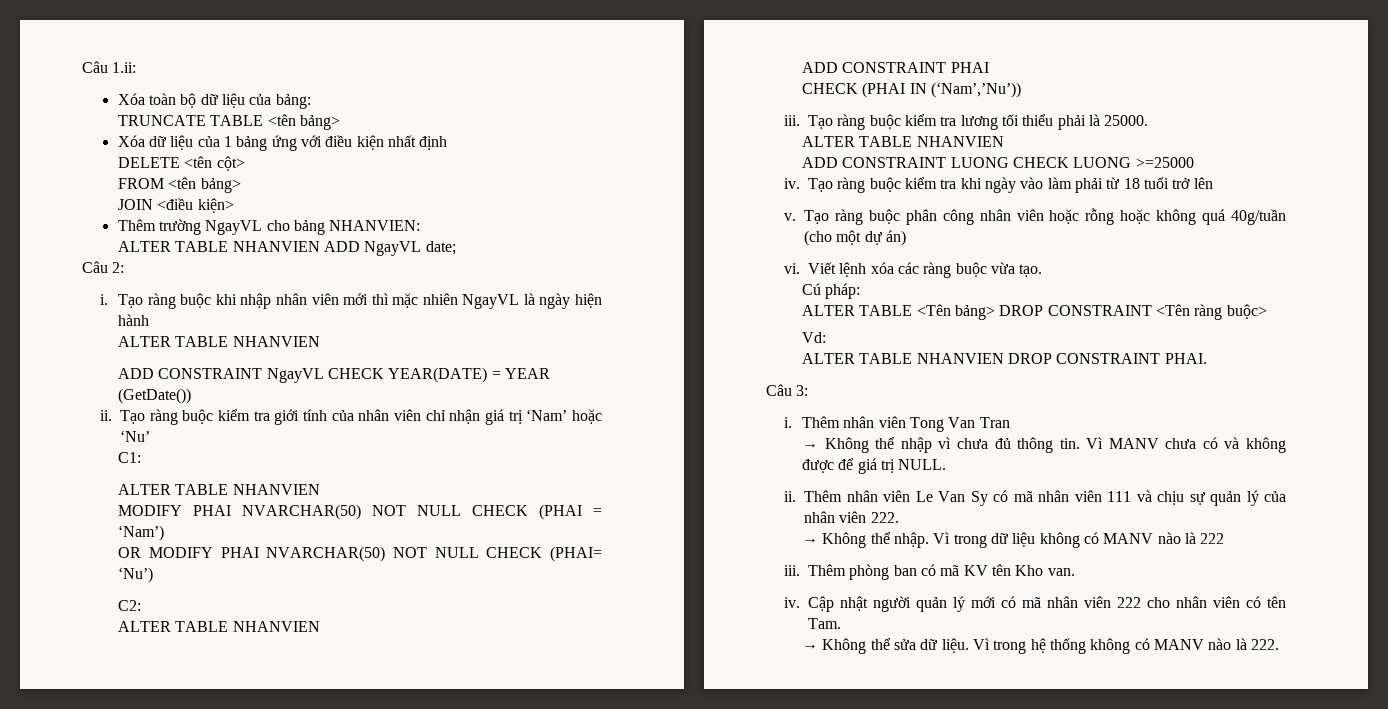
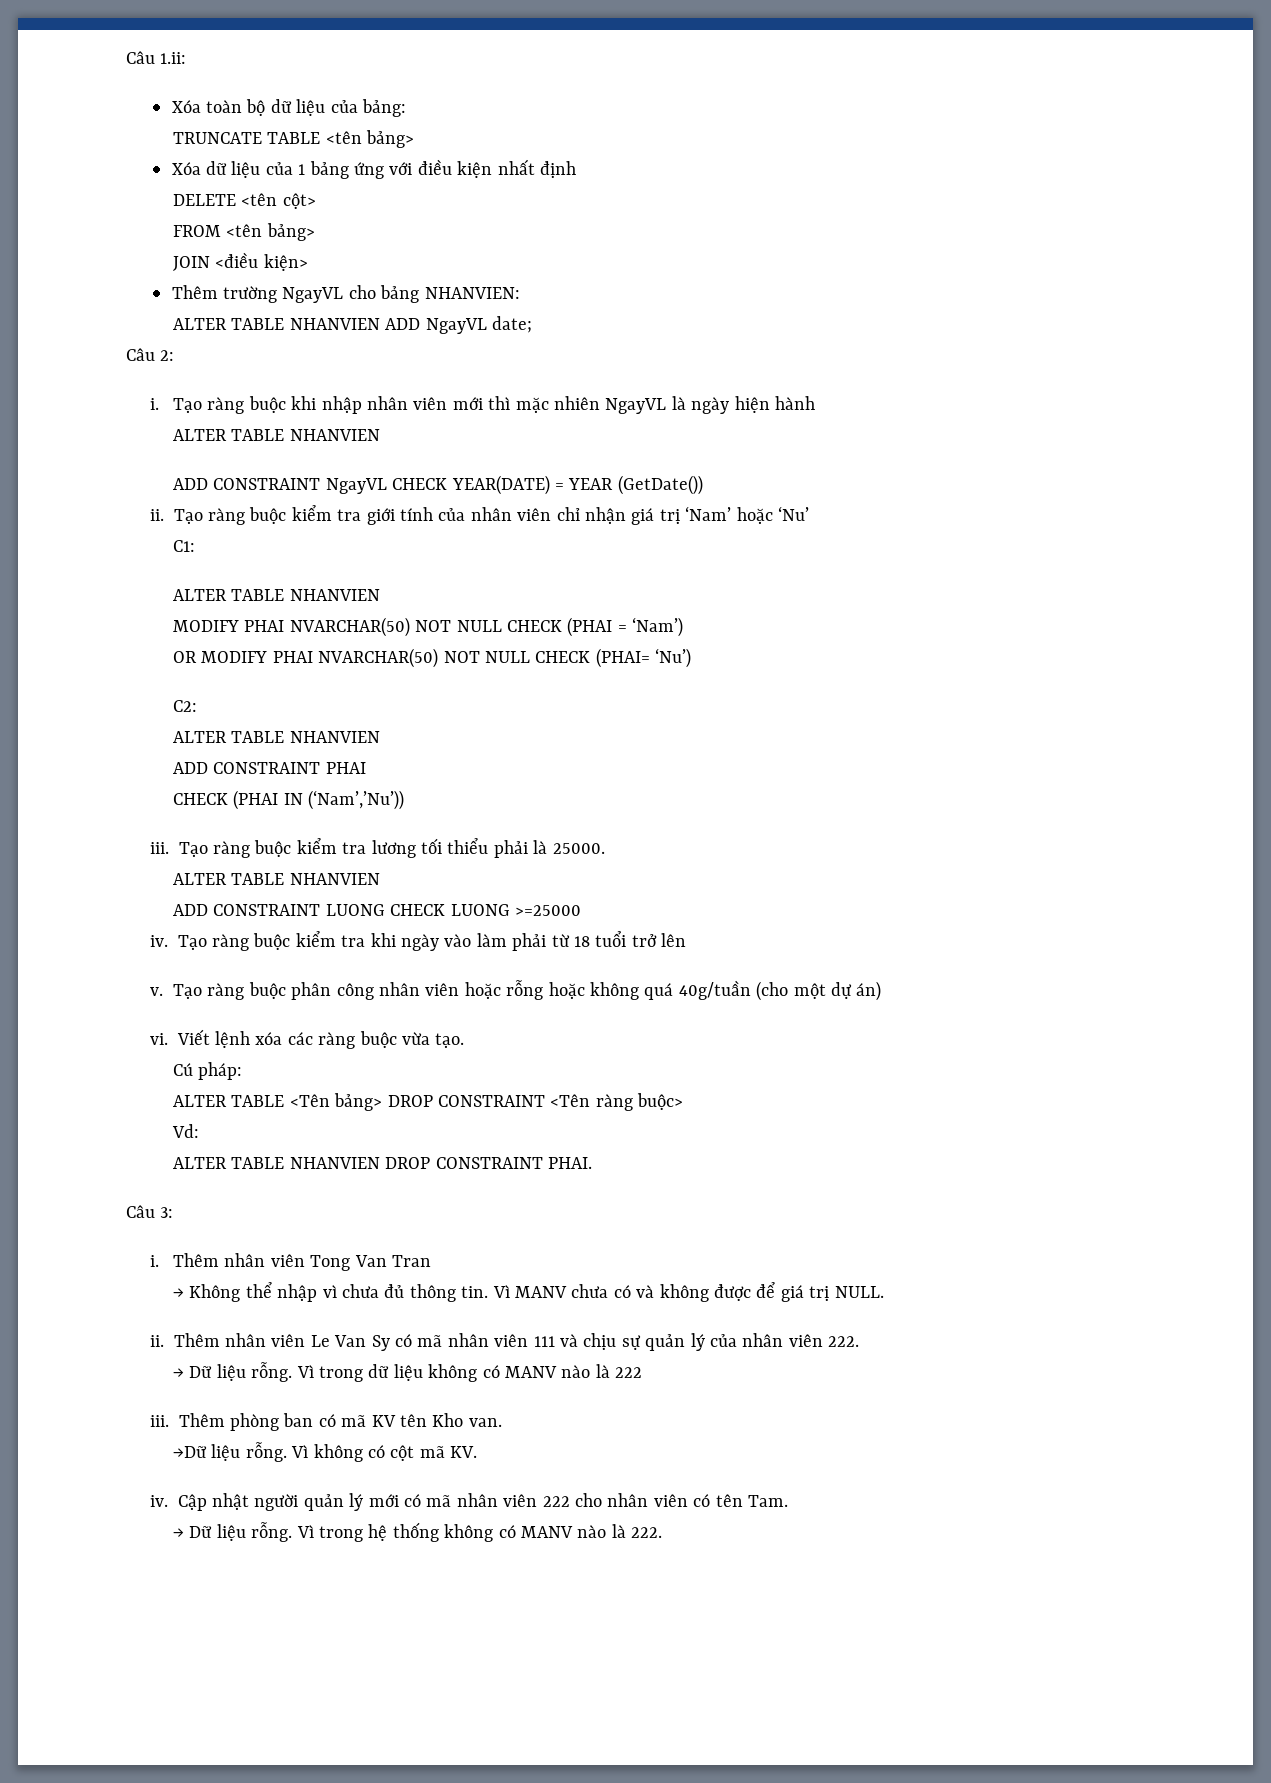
[822,532,930,548] Không thể nhập. -> [189,1362,293,1382] Dữ liệu rỗng.
(1075, 572) none -> [172,1442,478,1462] // →Dữ liệu rỗng. Vì không có cột mã KV.
[822,638,969,654] Không thể sửa dữ liệu. -> [189,1522,293,1542] Dữ liệu rỗng.

